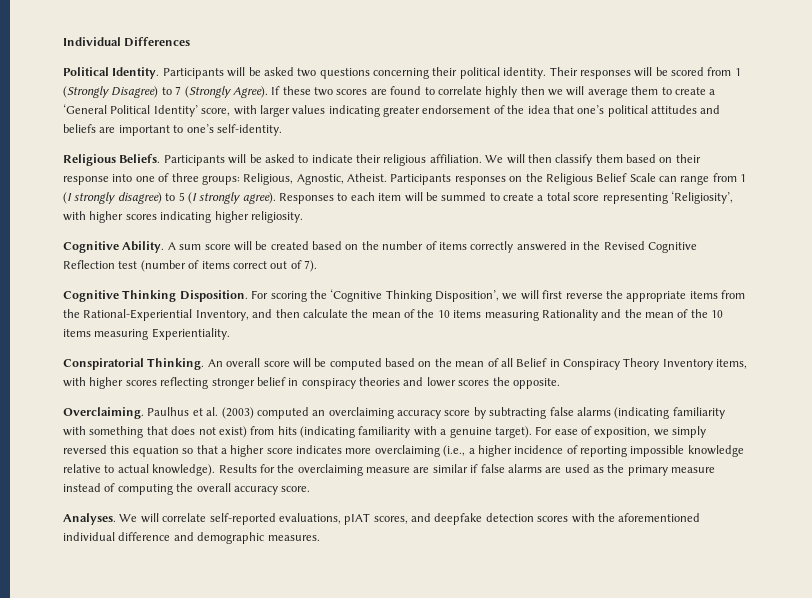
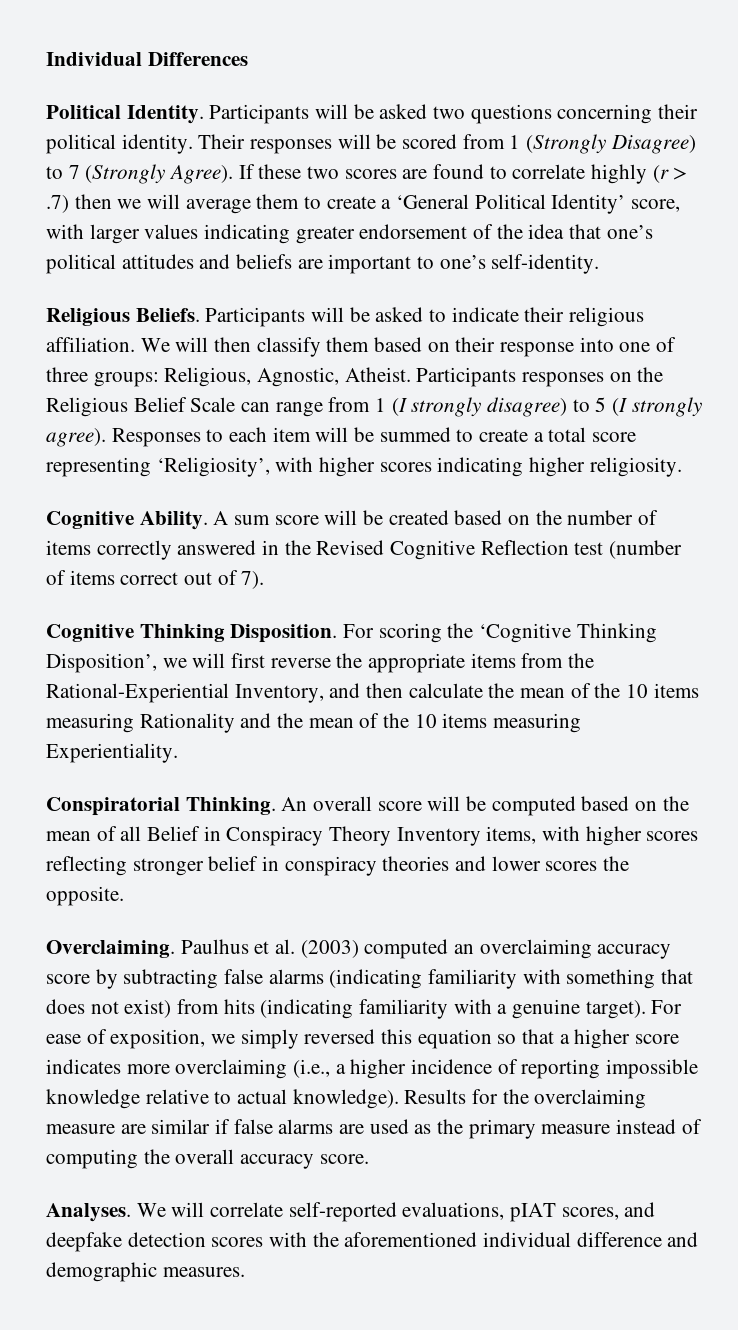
(518, 92) none -> [652,165,688,183] [46,195,69,213] (r > .7)

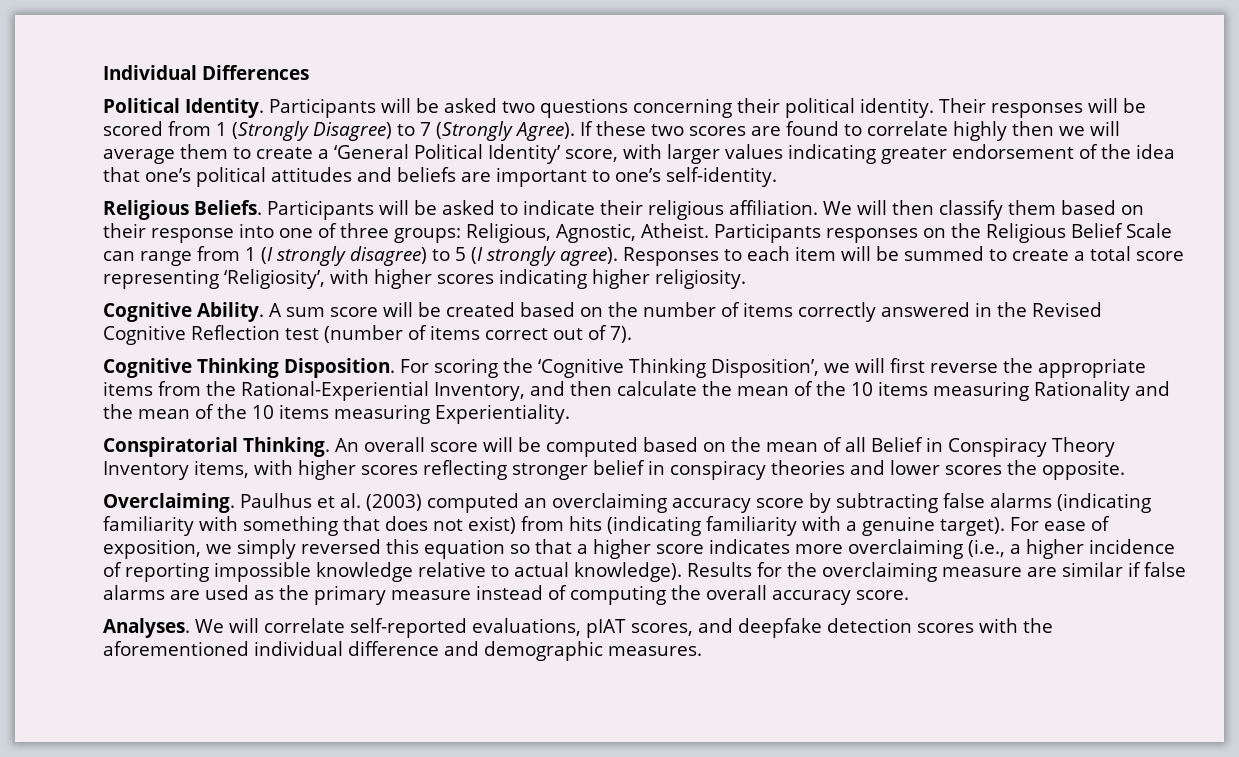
[652,165,688,183] [46,195,69,213] (r > .7) -> (1007, 131) none

